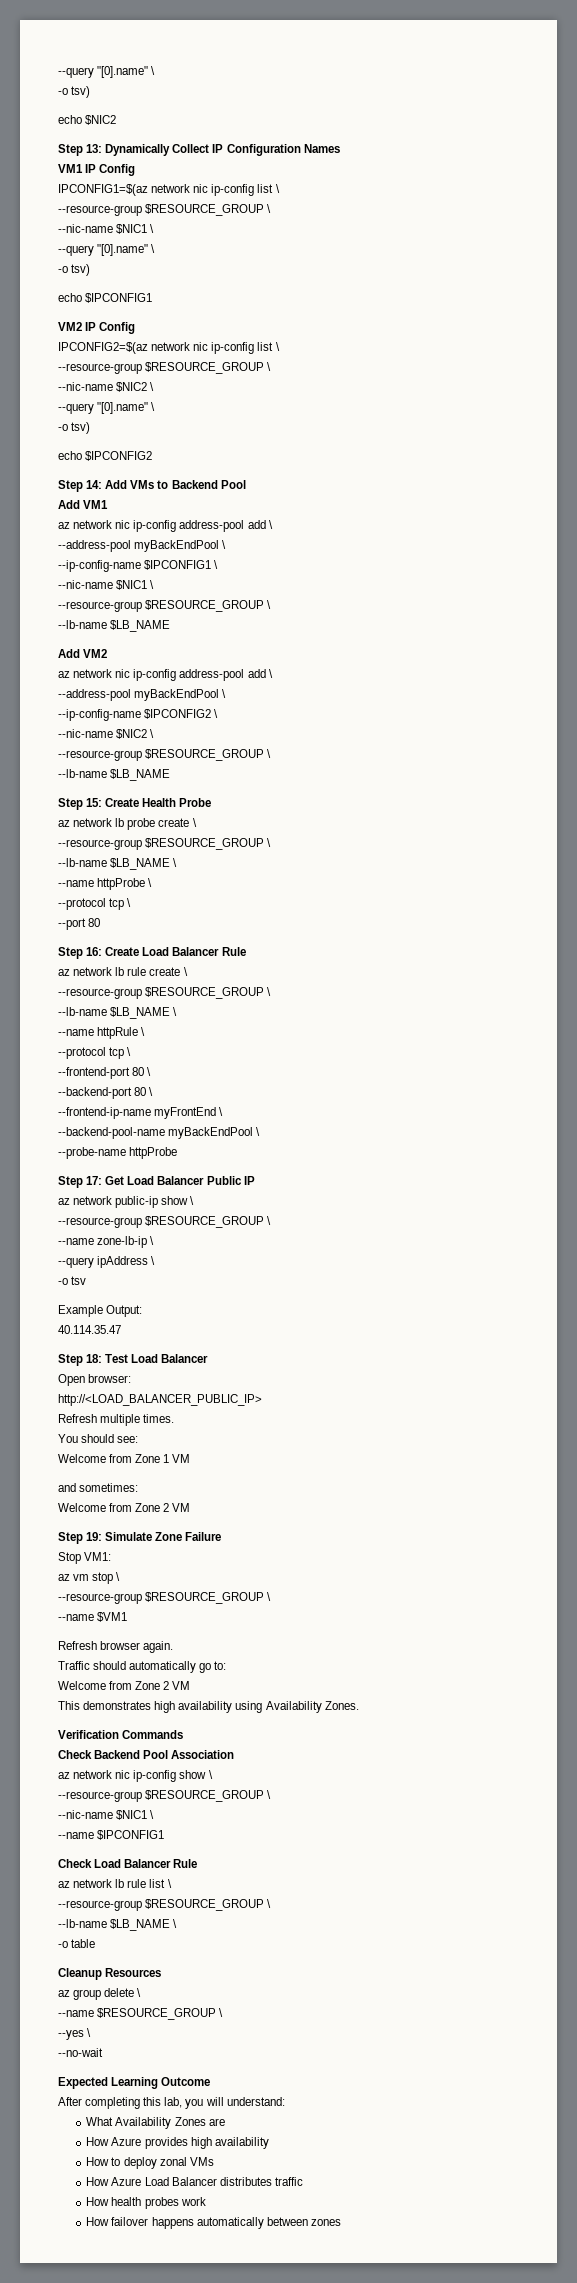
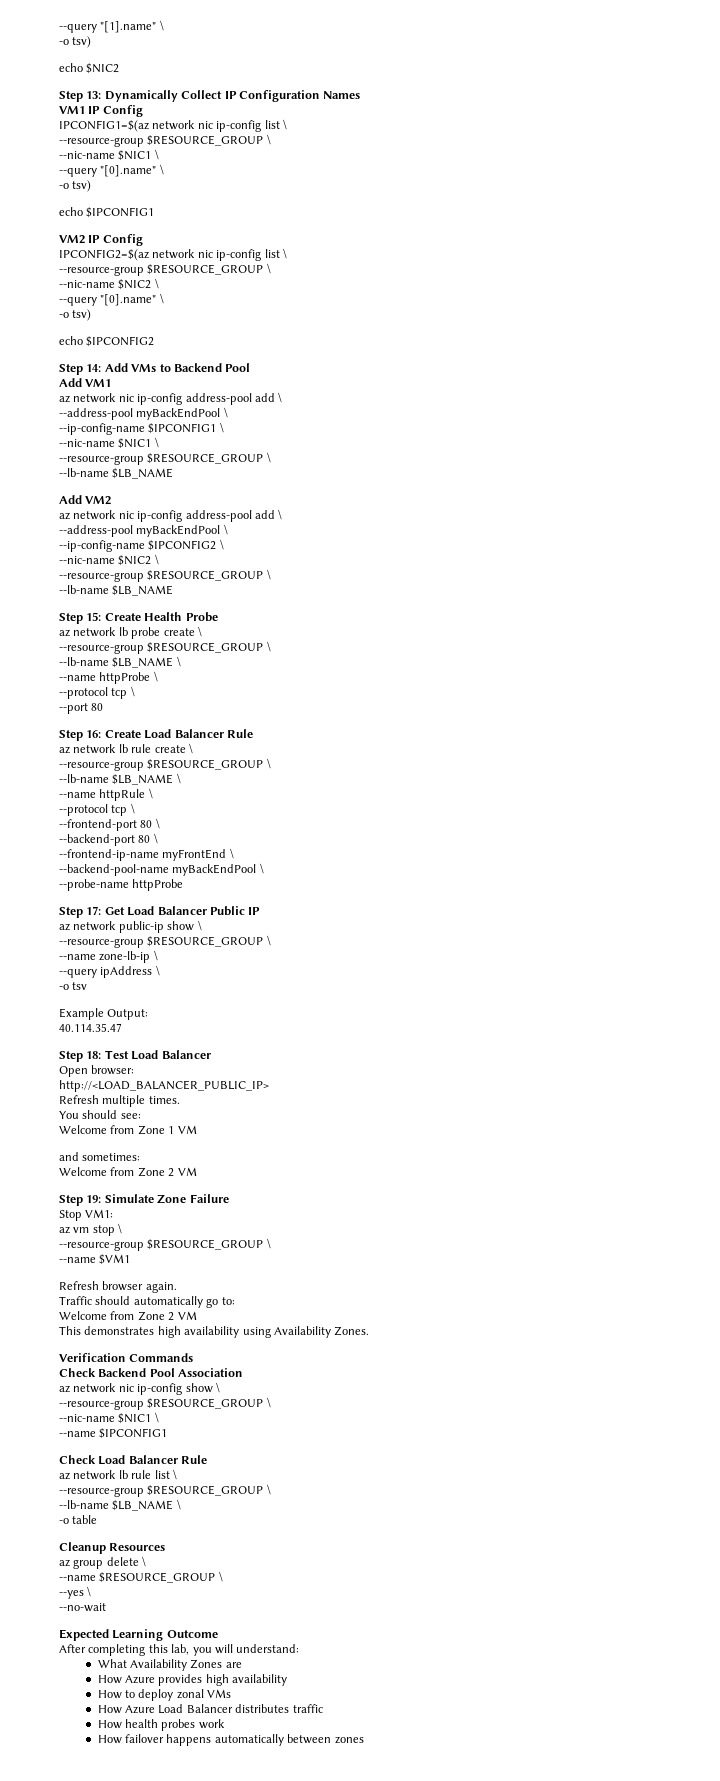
[58,66,149,78] --query "[0].name" -> [59,21,157,33] --query "[1].name"

